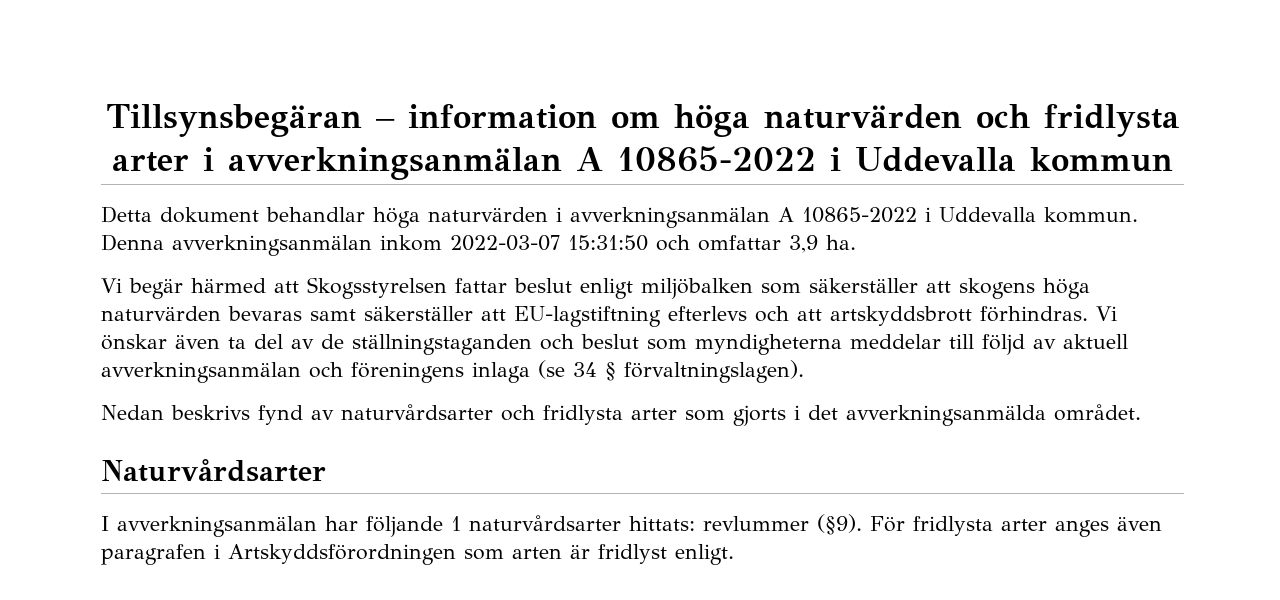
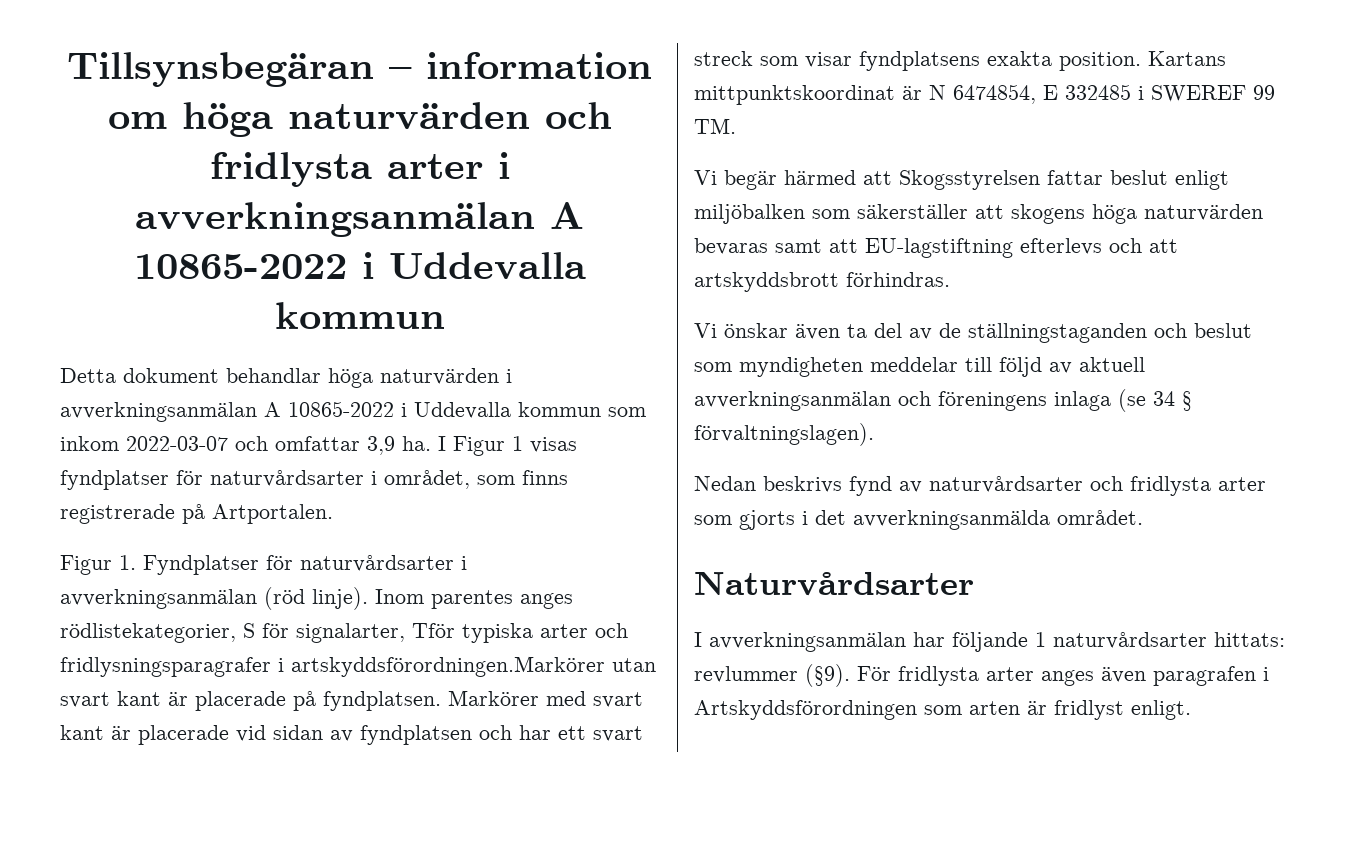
[1044,207,1138,223] [101,234,372,256] kommun. Denna avverkningsanmälan -> [518,402,646,417] kommun som
[568,235,648,251] 15:31:50 -> (228, 443) none
(856, 242) none -> [438,436,577,456] [60,470,568,490] [60,504,333,524] [60,555,467,575] [60,587,573,610] [60,623,628,643] [60,656,656,677] [60,690,643,711] [60,725,643,745] [694,51,1226,71] [694,84,1275,105] [694,118,736,134] I Figur 1 visas fyndplatser för naturvårdsarter i området, som finns registrerade på Artportalen. // Figur 1. Fyndplatser för naturvårdsarter i avverkningsanmälan (röd linje). Inom parentes anges rödlistekategorier, S för signalarter, Tför typiska arter och fridlysningsparagrafer i artskyddsförordningen.Markörer utan svart kant är placerade på fyndplatsen. Markörer med svart kant är placerade vid sidan av fyndplatsen och har ett svart streck som visar fyndplatsens exakta position. Kartans mittpunktskoordinat är N 6474854, E 332485 i SWEREF 99 TM.
[364,306,473,321] säkerställer -> (822, 246) none
(1088, 314) none -> (950, 279) //
[695,334,842,355] myndigheterna -> [739,357,863,377] myndigheten

